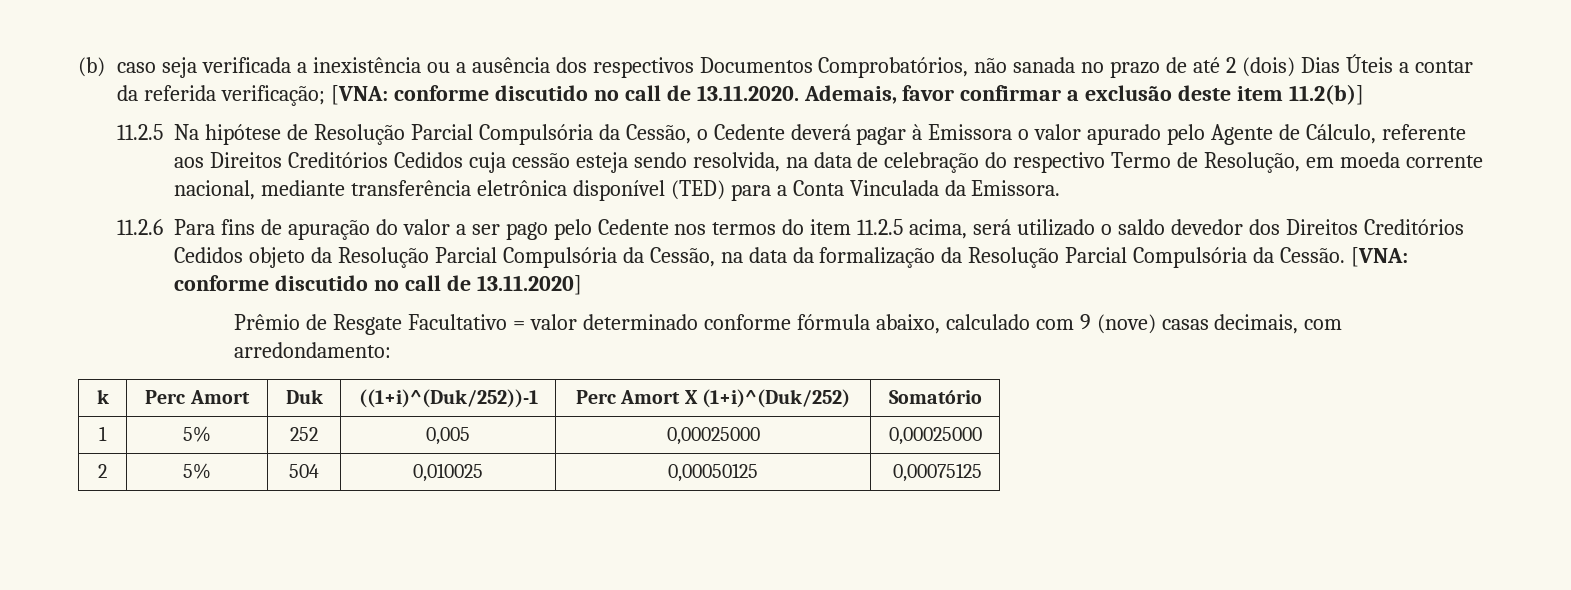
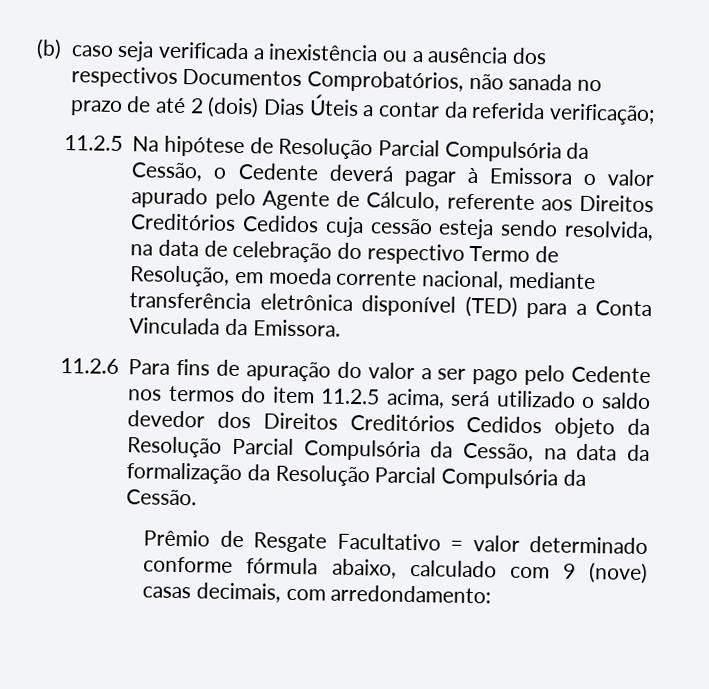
[330,84,1365,105] [VNA: conforme discutido no call de 13.11.2020. Ademais, favor confirmar a exclusão deste item 11.2(b)] -> (655, 114) none
[1351,247,1409,267] [174,275,582,295] [VNA: conforme discutido no call de 13.11.2020] -> (198, 497) none
[96,389,109,404] [145,390,250,404] [285,389,323,404] [358,389,538,408] [575,389,851,408] [888,390,982,404] [99,426,107,441] [183,426,211,442] [290,427,318,441] [426,427,470,445] [666,427,760,445] [889,427,983,445] [98,464,107,478] [183,463,211,479] [289,464,319,478] [413,463,483,482] [668,463,758,482] [893,463,983,482] // k | Perc Amort | Duk | ((1+i)^(Duk/252))-1 | Perc Amort X (1+i)^(Duk/252) | Somatório // 1 | 5% | 252 | 0,005 | 0,00025000 | 0,00025000 // 2 | 5% | 504 | 0,010025 | 0,00050125 | 0,00075125 -> (492, 594) none

